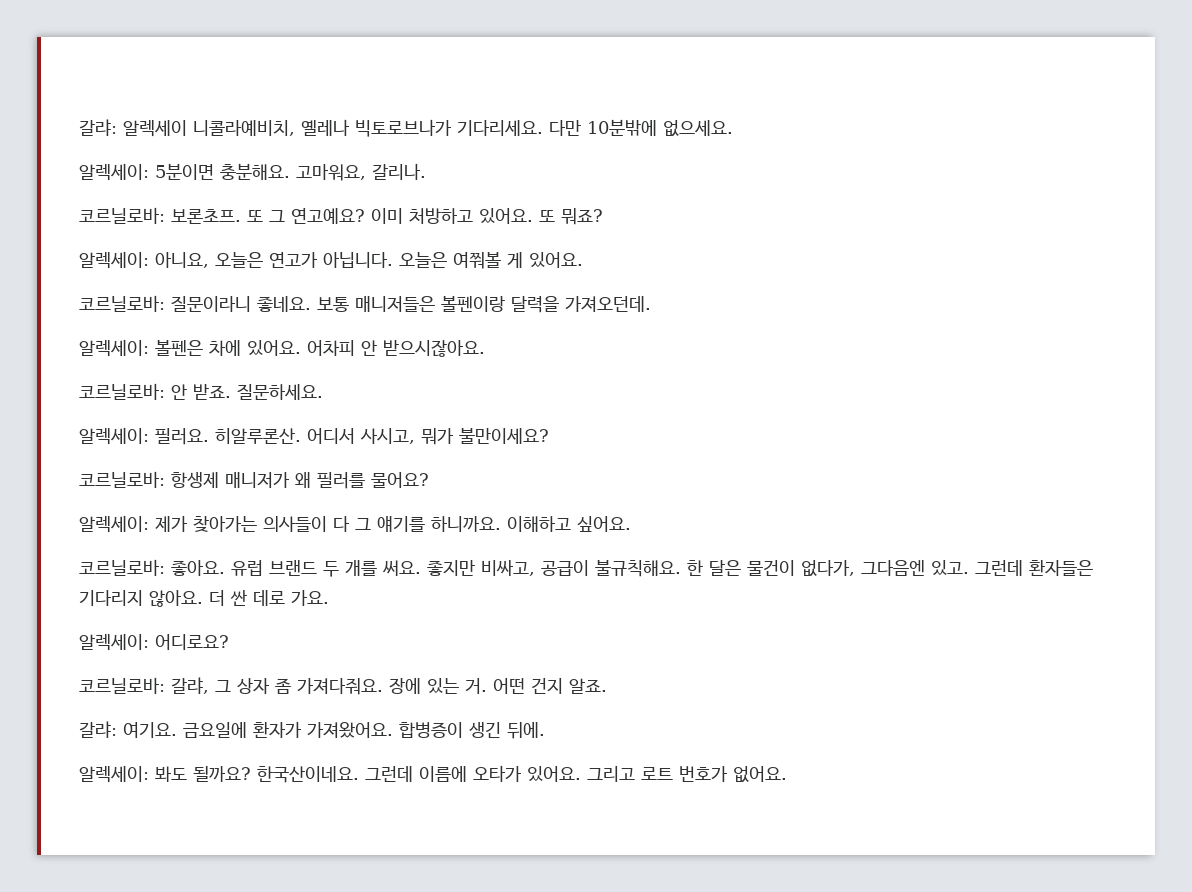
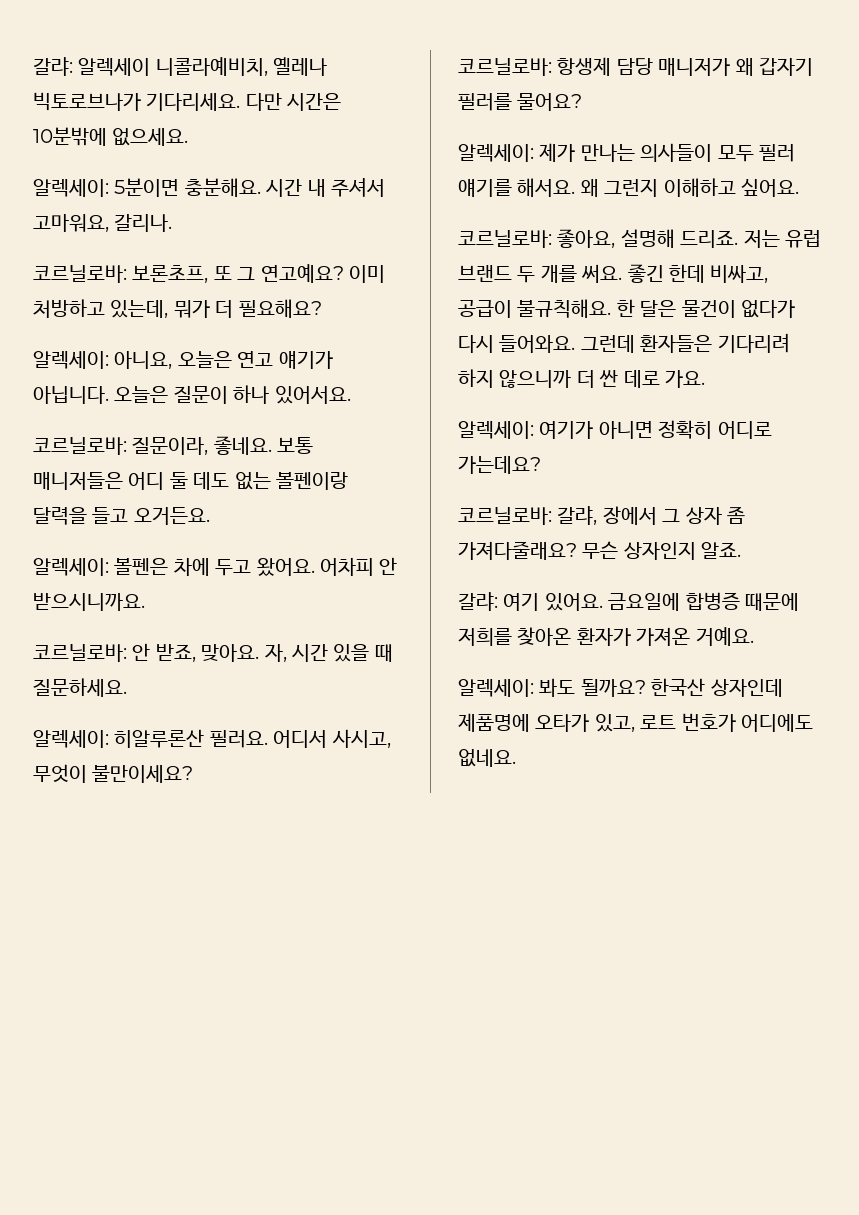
(581, 128) none -> [287,93,342,111] 시간은
(290, 171) none -> [266,178,385,197] 시간 내 주셔서
[171,209,241,224] 보론초프. -> [132,265,209,283] 보론초프,
[479,208,603,225] 있어요. 또 뭐죠? -> [110,299,322,318] 있는데, 뭐가 더 필요해요?
[269,252,583,269] [79,295,251,312] 연고가 아닙니다. 오늘은 여쭤볼 게 있어요. // 코르닐로바: 질문이라니 -> [237,351,333,369] [33,385,351,404] [33,437,209,455] 연고 얘기가 아닙니다. 오늘은 질문이 하나 있어서요. // 코르닐로바: 질문이라,
[441,296,651,313] 볼펜이랑 달력을 가져오던데. -> [128,472,348,490] [33,507,210,525] 어디 둘 데도 없는 볼펜이랑 달력을 들고 오거든요.
[247,340,301,356] 있어요. -> [215,558,315,576] 두고 왔어요.
[383,340,485,357] 받으시잖아요. -> [33,593,145,611] 받으시니까요.
[193,384,231,400] 받죠. -> [155,644,393,662] 받죠, 맞아요. 자, 시간 있을 때
[155,428,301,445] 필러요. 히알루론산. -> [114,729,268,748] 히알루론산 필러요.
[421,428,454,445] 뭐가 -> [33,764,87,783] 무엇이
(219, 480) none -> [616,58,653,75] 담당
(311, 480) none -> [759,58,813,76] 갑자기
[193,516,501,532] 찾아가는 의사들이 다 그 얘기를 하니까요. -> [580,143,795,162] [458,178,659,197] 만나는 의사들이 모두 필러 얘기를 해서요. 왜 그런지
[171,560,225,576] 좋아요. -> [557,229,780,248] 좋아요, 설명해 드리죠. 저는
[427,560,475,576] 좋지만 -> [627,264,705,283] 좋긴 한데
[801,559,1093,577] [79,590,203,607] 없다가, 그다음엔 있고. 그런데 환자들은 기다리지 않아요. -> [741,300,795,318] [458,333,790,353] [458,369,572,388] 없다가 다시 들어와요. 그런데 환자들은 기다리려 하지 않으니까
[155,634,229,650] 어디로요? -> [539,420,772,439] [458,456,541,474] 여기가 아니면 정확히 어디로 가는데요?
(209, 685) none -> [602,506,657,525] 장에서
[297,678,607,695] [79,721,545,739] [79,765,787,783] 가져다줘요. 장에 있는 거. 어떤 건지 알죠. // 갈랴: 여기요. 금요일에 환자가 가져왔어요. 합병증이 생긴 뒤에. // 알렉세이: 봐도 될까요? 한국산이네요. 그런데 이름에 오타가 있어요. 그리고 로트 번호가 없어요. -> [458,541,742,560] [458,592,799,611] [458,627,754,646] [458,678,783,697] [458,713,813,732] [458,749,516,767] 가져다줄래요? 무슨 상자인지 알죠. // 갈랴: 여기 있어요. 금요일에 합병증 때문에 저희를 찾아온 환자가 가져온 거예요. // 알렉세이: 봐도 될까요? 한국산 상자인데 제품명에 오타가 있고, 로트 번호가 어디에도 없네요.

